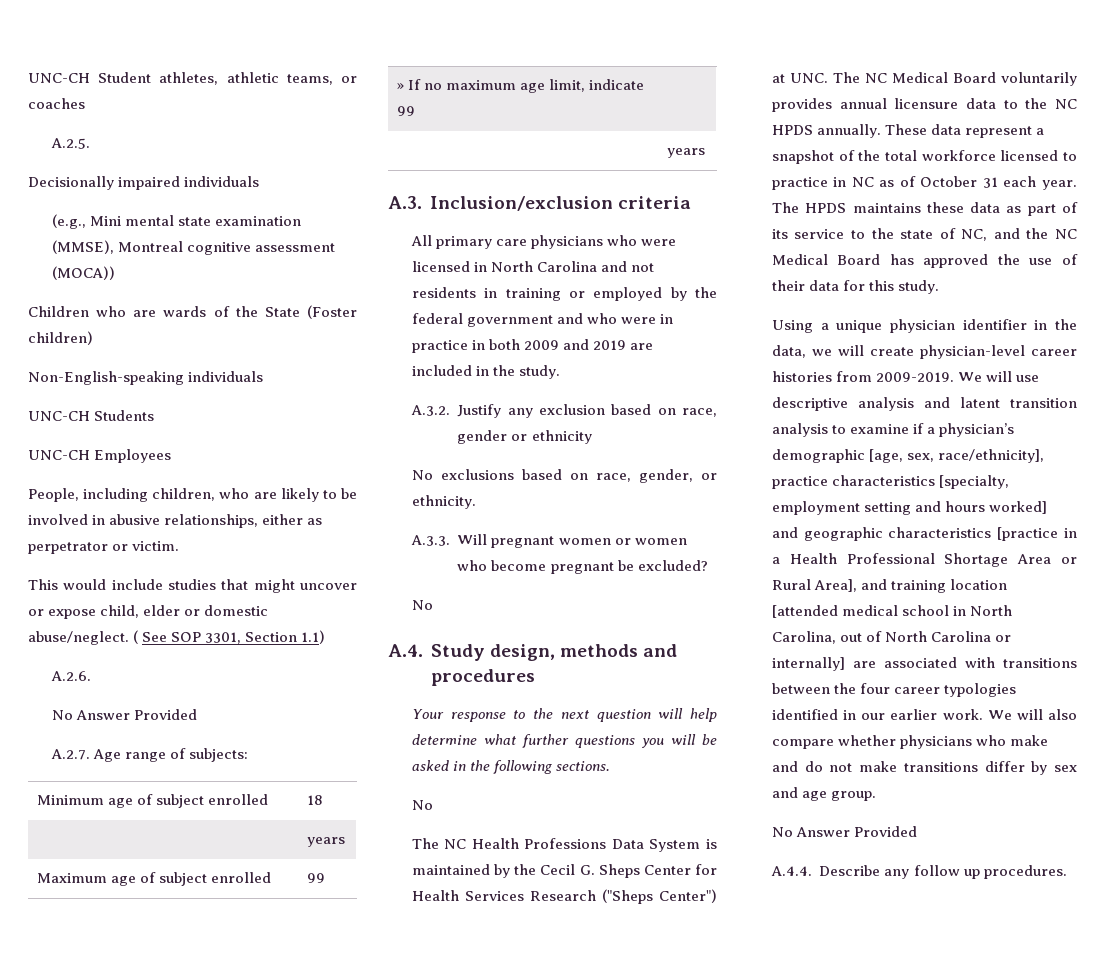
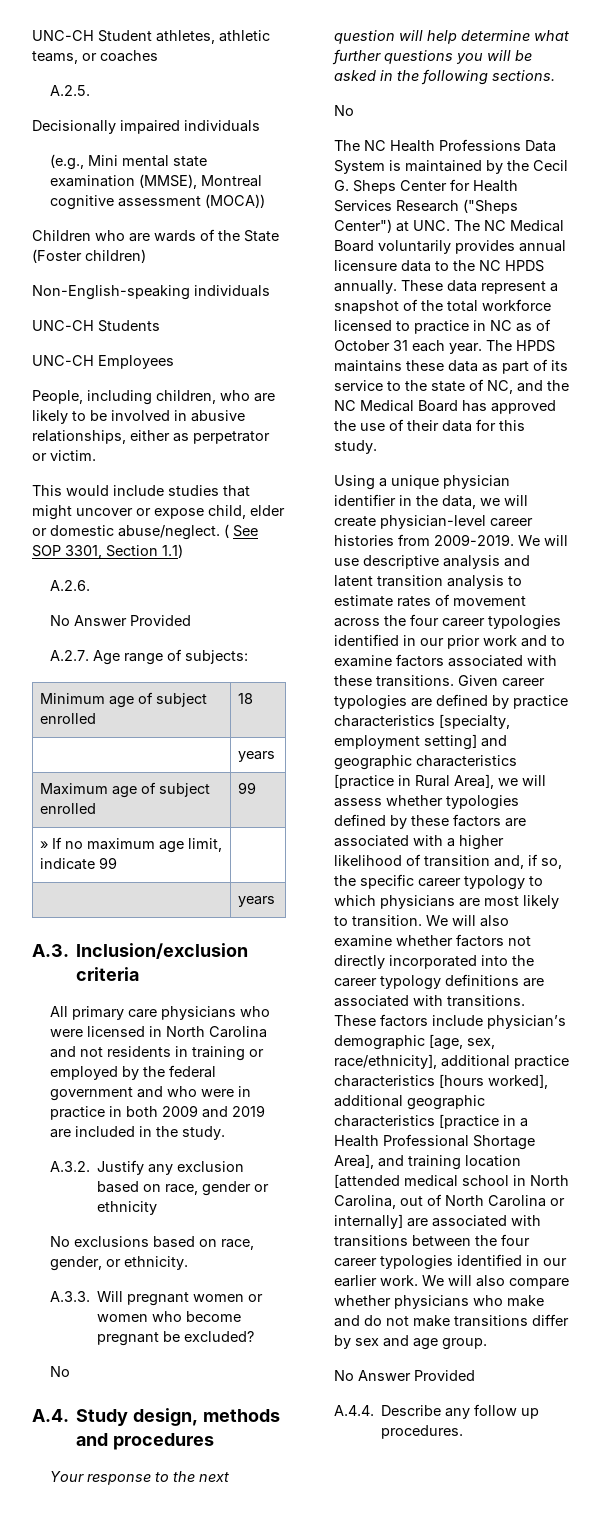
[849,423,936,434] examine if a -> [333,594,526,607] [333,614,561,630] [333,634,565,649] [333,654,557,667] [333,675,545,687] [333,694,568,710] [333,714,510,729] [333,734,507,750] [333,755,517,770] [333,774,546,789] [333,795,519,810] [333,814,526,829] [333,835,504,850] [333,854,562,869] [333,874,543,890] [333,895,559,909] [333,915,509,927] [333,934,531,947] [333,955,534,969] [333,974,544,990] [333,995,525,1007] [333,1014,483,1027] estimate rates of movement across the four career typologies identified in our prior work and to examine factors associated with these transitions. Given career typologies are defined by practice characteristics [specialty, employment setting] and geographic characteristics [practice in Rural Area], we will assess whether typologies defined by these factors are associated with a higher likelihood of transition and, if so, the specific career typology to which physicians are most likely to transition. We will also examine whether factors not directly incorporated into the career typology definitions are associated with transitions. These factors include
[771,475,1009,489] [771,501,1048,515] [771,527,798,538] practice characteristics [specialty, employment setting and hours worked] and -> [440,1055,569,1069] [333,1074,548,1089] [333,1095,403,1107] additional practice characteristics [hours worked], additional
[1017,554,1077,564] [771,579,811,590] Area or Rural -> (535, 1142) none

